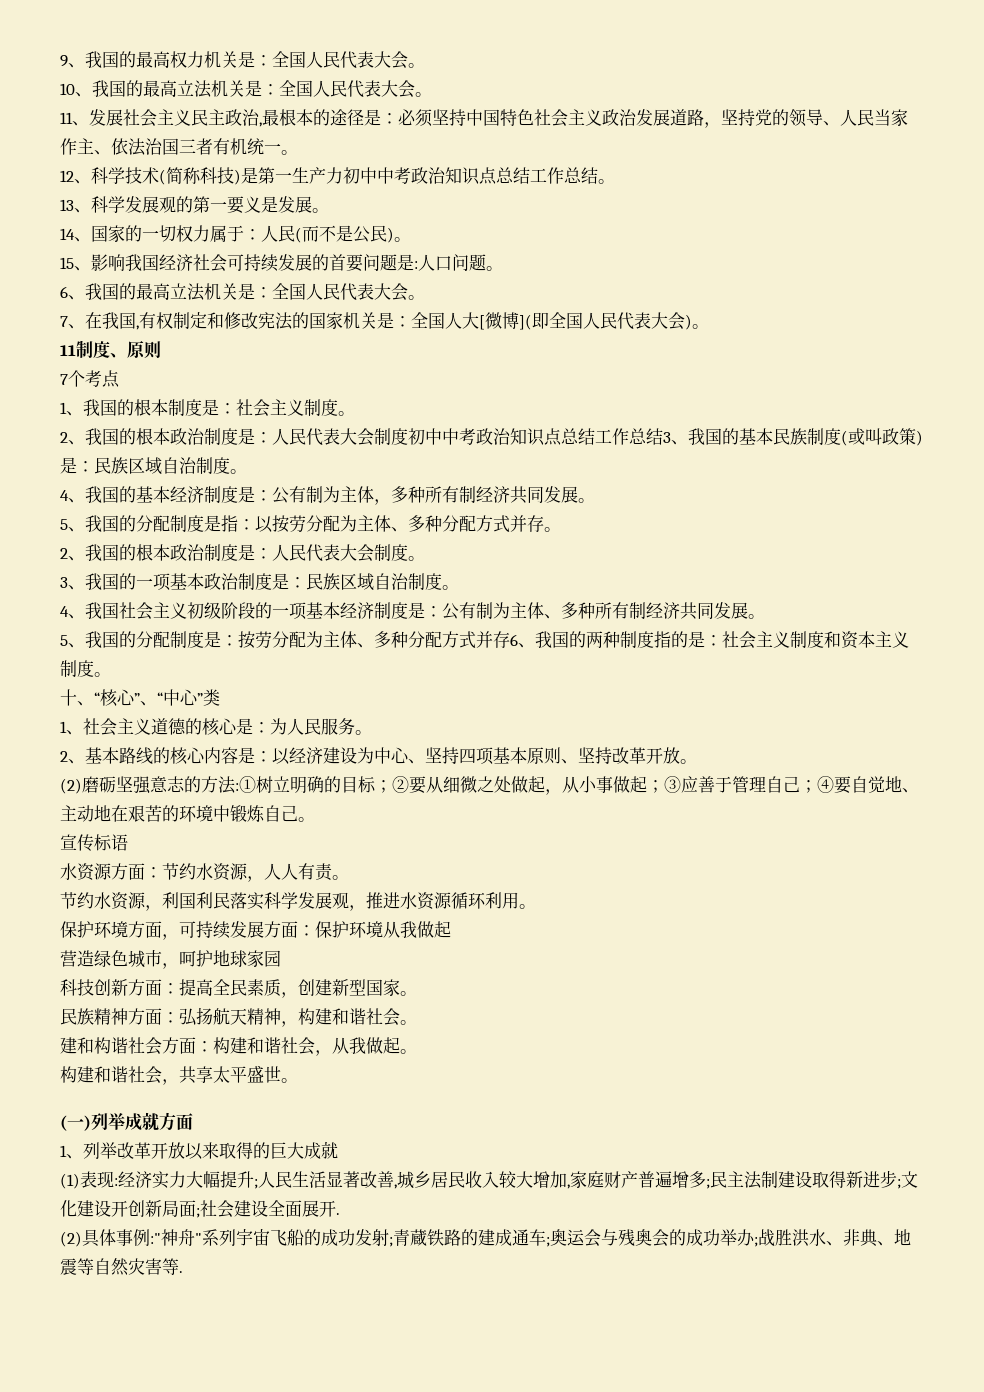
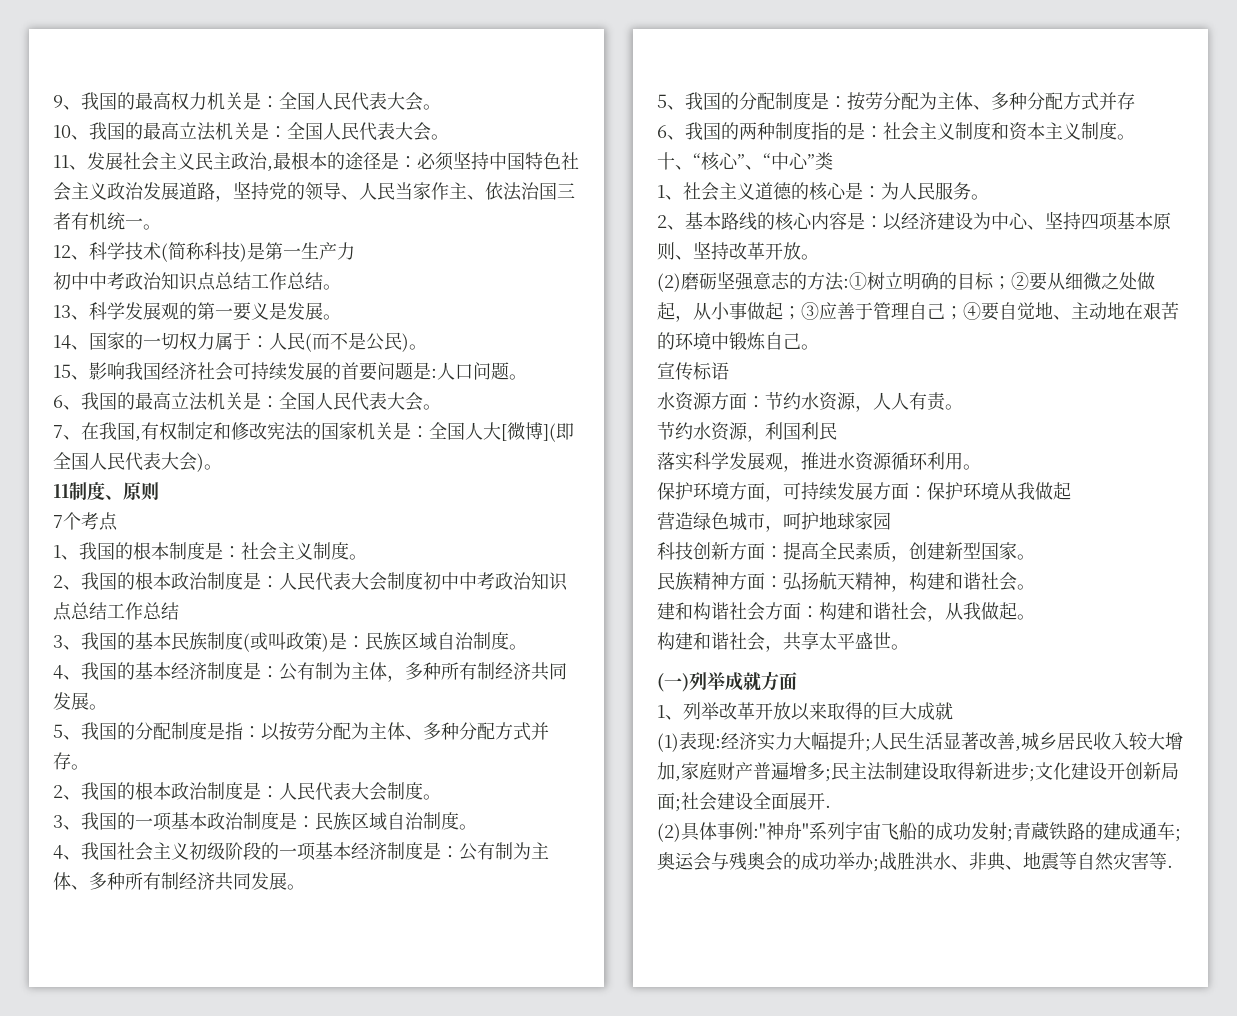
(343, 175) none -> (355, 251) //
(663, 436) none -> (179, 611) //
(510, 639) none -> (1135, 101) //
(230, 900) none -> (837, 431) //

